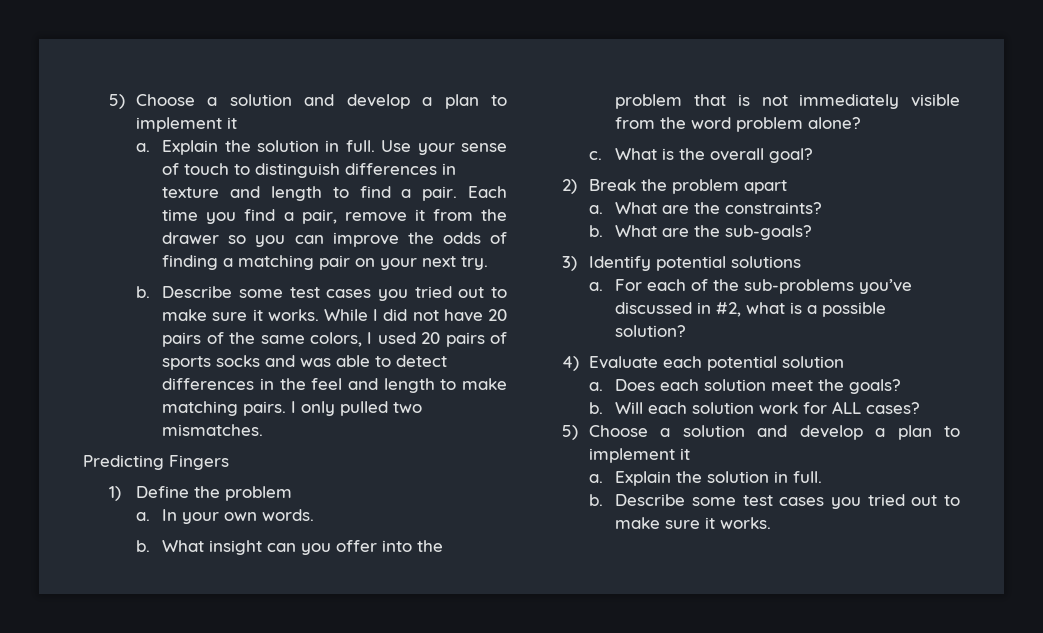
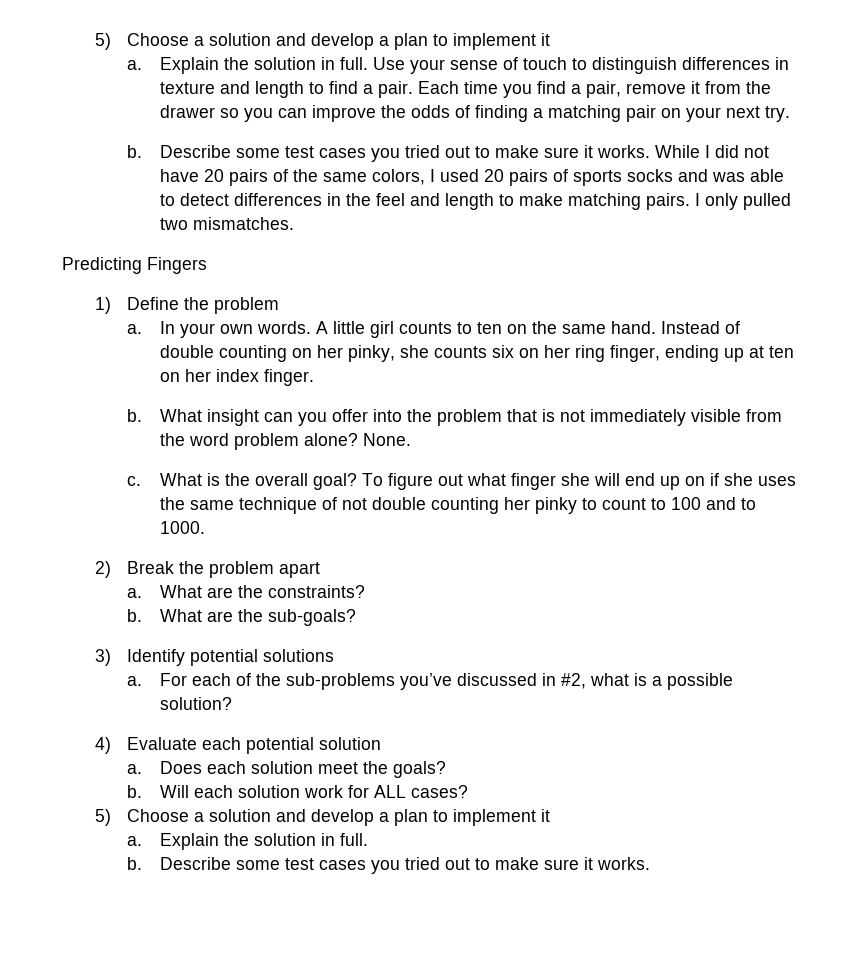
(315, 515) none -> [315,321,740,338] [159,345,794,362] [159,369,314,386] A little girl counts to ten on the same hand. Instead of double counting on her pinky, she counts six on her ring finger, ending up at ten on her index finger.
(862, 123) none -> [362,433,411,446] None.
(814, 155) none -> [361,473,796,490] [159,497,756,514] [159,521,205,534] To figure out what finger she will end up on if she uses the same technique of not double counting her pinky to count to 100 and to 1000.

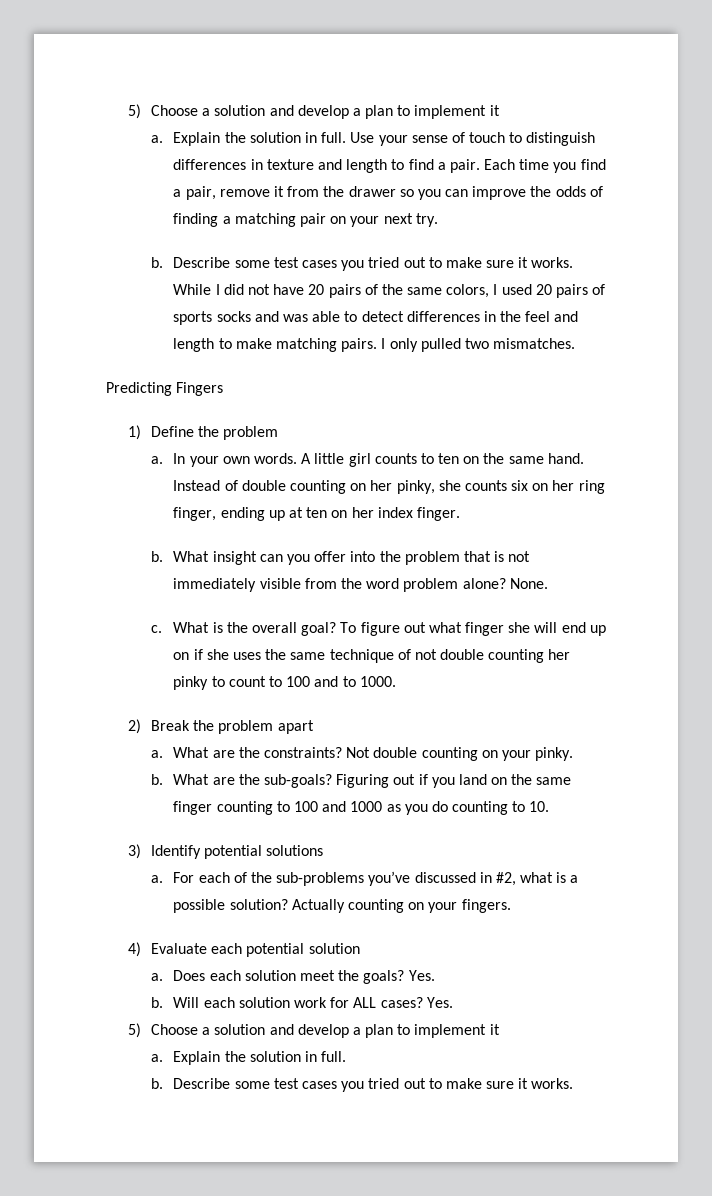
(365, 591) none -> [346,747,574,761] Not double counting on your pinky.
(356, 617) none -> [336,774,572,788] [173,801,550,815] Figuring out if you land on the same finger counting to 100 and 1000 as you do counting to 10.
(232, 703) none -> [291,899,511,913] Actually counting on your fingers.
(446, 769) none -> [408,970,435,981] Yes.
(468, 791) none -> [426,997,453,1008] Yes.

